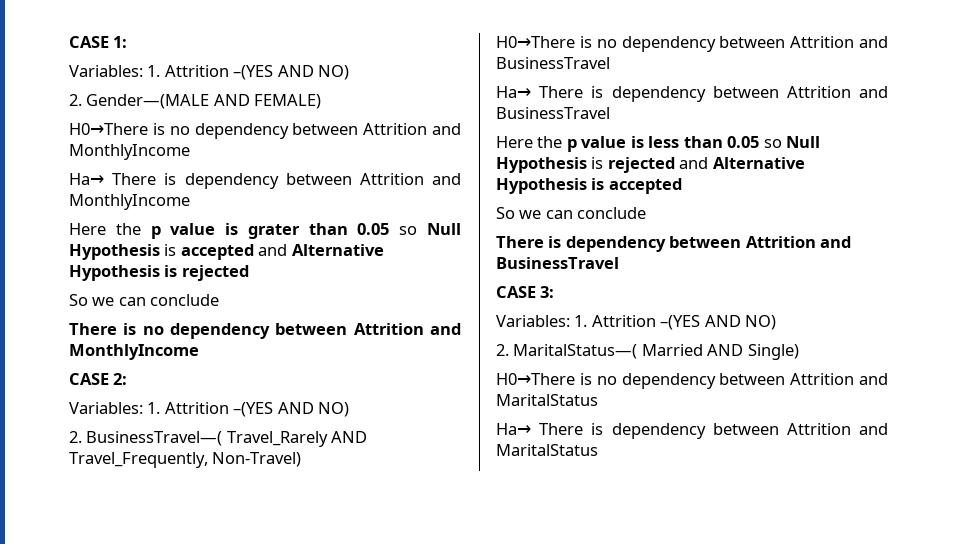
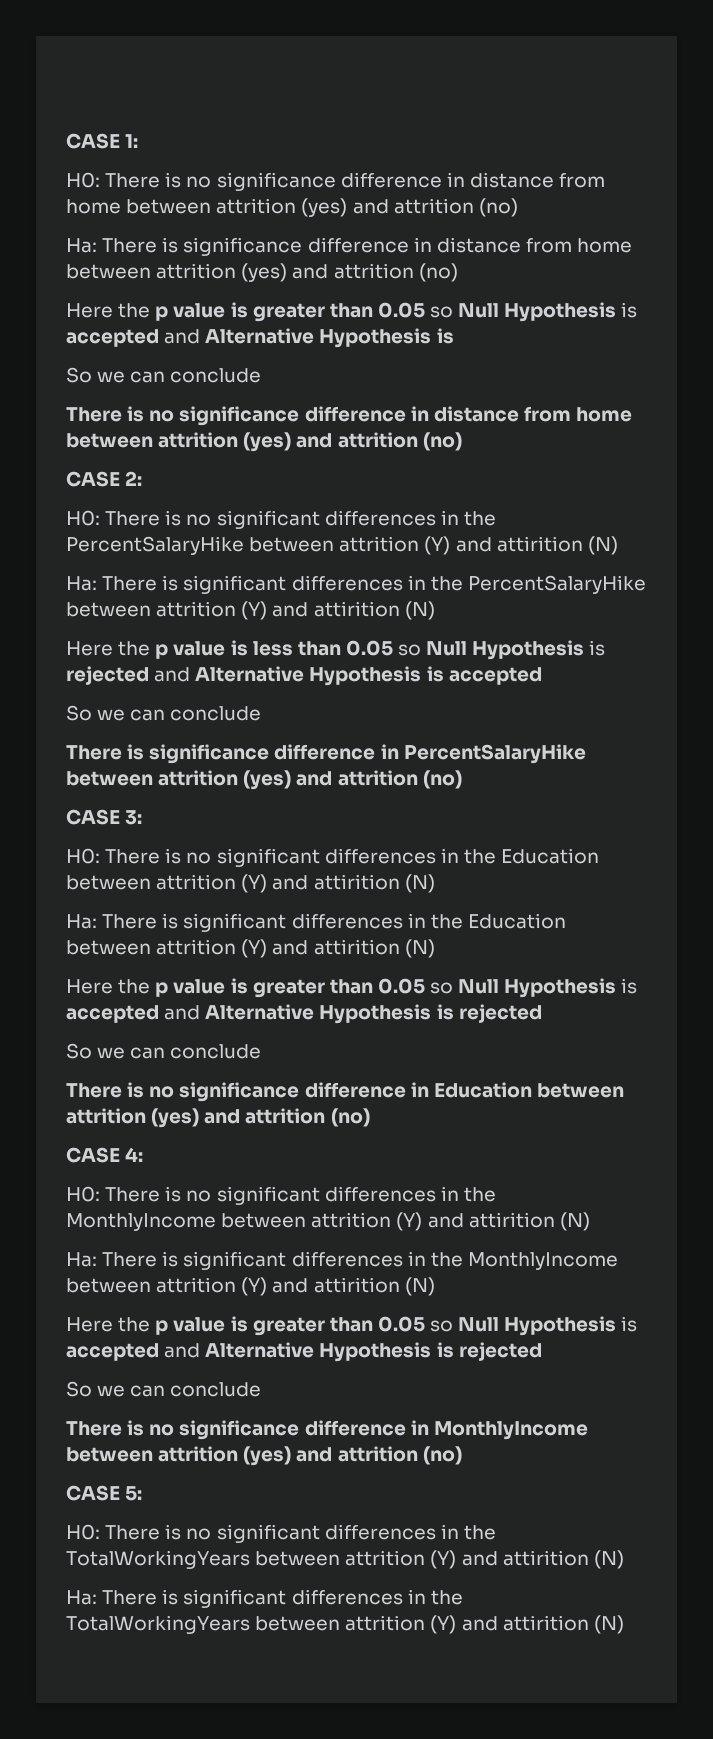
[69,65,350,80] [69,94,322,109] [69,123,461,139] [69,144,190,160] [69,173,461,189] [69,194,190,210] [69,223,300,239] Variables: 1. Attrition –(YES AND NO) // 2. Gender—(MALE AND FEMALE) // H0→There is no dependency between Attrition and MonthlyIncome // Ha→ There is dependency between Attrition and MonthlyIncome // Here the p value is grater -> [66,172,606,191] [66,198,518,217] [66,237,633,256] [66,263,458,282] [66,302,325,322] H0: There is no significance difference in distance from home between attrition (yes) and attrition (no) // Ha: There is significance difference in distance from home between attrition (yes) and attrition (no) // Here the p value is greater
[181,265,249,281] [69,294,220,306] [69,323,461,339] [69,344,199,360] [69,373,128,385] [69,402,350,417] [69,431,368,447] [69,452,302,468] [496,36,888,52] [496,57,610,69] [496,86,888,102] [496,107,610,119] rejected // So we can conclude // There is no dependency between Attrition and MonthlyIncome // CASE 2: // Variables: 1. Attrition –(YES AND NO) // 2. BusinessTravel—( Travel_Rarely AND Travel_Frequently, Non-Travel) // H0→There is no dependency between Attrition and BusinessTravel // Ha→ There is dependency between Attrition and BusinessTravel -> [66,367,262,383] [66,406,633,426] [66,432,462,452] [66,471,143,487] [66,510,496,529] [66,536,618,555] [66,575,646,594] [66,601,435,620] // So we can conclude // There is no significance difference in distance from home between attrition (yes) and attrition (no) // CASE 2: // H0: There is no significant differences in the PercentSalaryHike between attrition (Y) and attirition (N) // Ha: There is significant differences in the PercentSalaryHike between attrition (Y) and attirition (N)
[565,236,852,252] [496,257,619,269] [496,286,555,298] [496,315,777,330] [496,344,799,360] [496,373,888,389] [496,394,598,406] [496,423,888,439] [496,444,598,456] dependency between Attrition and BusinessTravel // CASE 3: // Variables: 1. Attrition –(YES AND NO) // 2. MaritalStatus—( Married AND Single) // H0→There is no dependency between Attrition and MaritalStatus // Ha→ There is dependency between Attrition and MaritalStatus -> [149,744,586,764] [66,770,462,790] [66,809,143,825] [66,848,600,867] [66,874,435,893] [66,913,566,932] [66,939,435,958] [66,978,638,998] [66,1004,542,1024] [66,1043,262,1059] [66,1082,624,1102] [66,1108,370,1128] [66,1147,144,1163] [66,1186,496,1205] [66,1212,590,1231] [66,1251,618,1270] [66,1277,435,1296] [66,1316,638,1336] [66,1342,542,1362] [66,1381,262,1397] [66,1420,588,1440] [66,1446,462,1466] [66,1485,143,1501] [66,1524,496,1543] [66,1550,624,1569] [66,1589,463,1608] [66,1615,624,1634] significance difference in PercentSalaryHike between attrition (yes) and attrition (no) // CASE 3: // H0: There is no significant differences in the Education between attrition (Y) and attirition (N) // Ha: There is significant differences in the Education between attrition (Y) and attirition (N) // Here the p value is greater than 0.05 so Null Hypothesis is accepted and Alternative Hypothesis is rejected // So we can conclude // There is no significance difference in Education between attrition (yes) and attrition (no) // CASE 4: // H0: There is no significant differences in the MonthlyIncome between attrition (Y) and attirition (N) // Ha: There is significant differences in the MonthlyIncome between attrition (Y) and attirition (N) // Here the p value is greater than 0.05 so Null Hypothesis is accepted and Alternative Hypothesis is rejected // So we can conclude // There is no significance difference in MonthlyIncome between attrition (yes) and attrition (no) // CASE 5: // H0: There is no significant differences in the TotalWorkingYears between attrition (Y) and attirition (N) // Ha: There is significant differences in the TotalWorkingYears between attrition (Y) and attirition (N)

